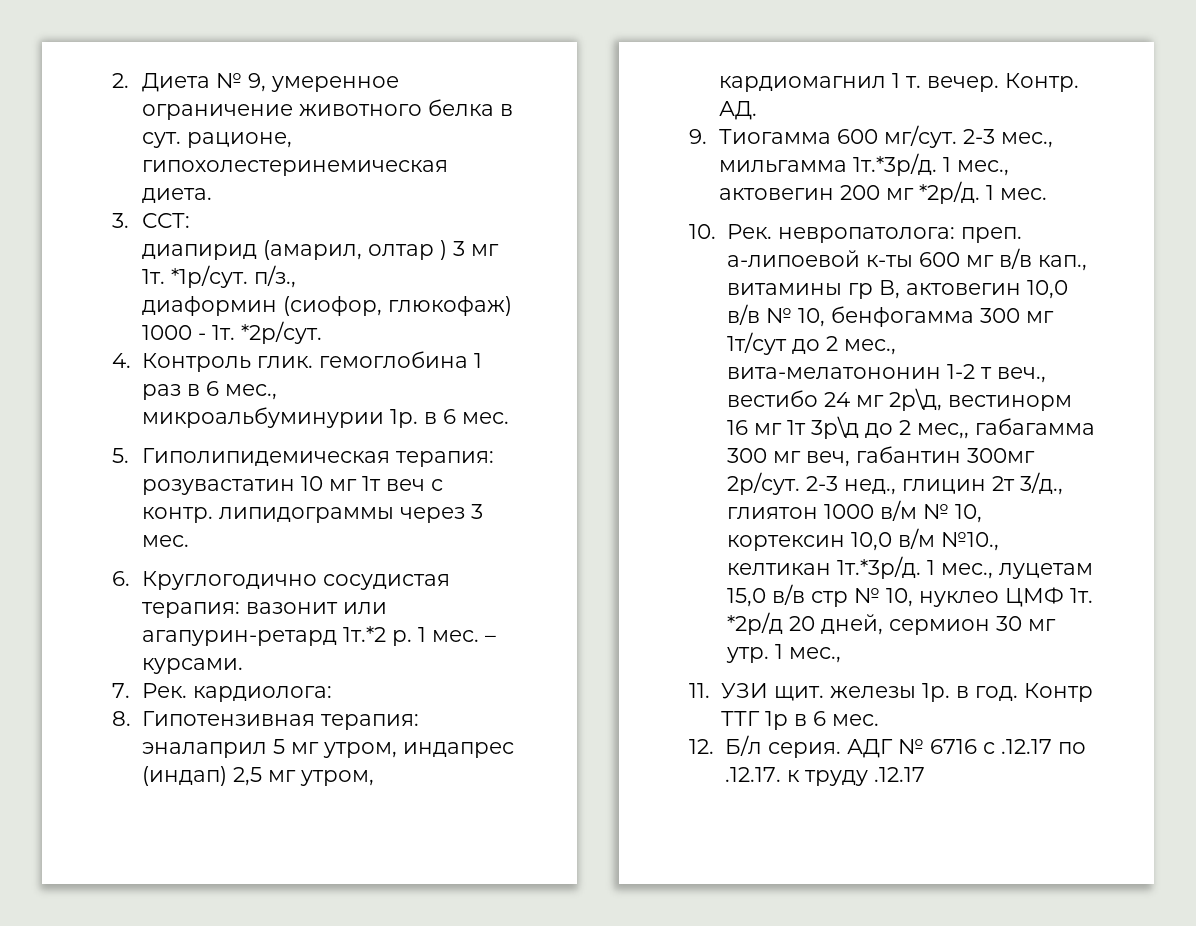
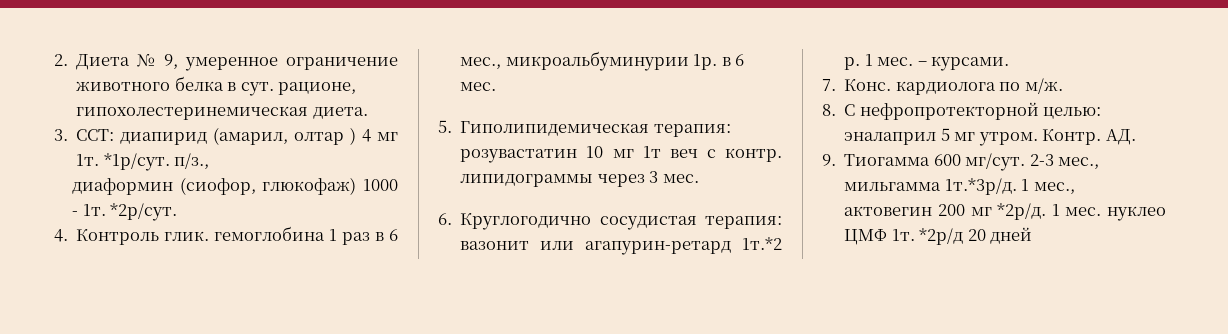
(191, 220) // -> (115, 135) none
[453,241,466,256] 3 -> [362,129,372,142] 4
[142,683,333,702] [112,711,420,730] [142,739,515,758] [142,766,375,786] [719,73,1000,92] Рек. кардиолога: // 8. Гипотензивная терапия: эналаприл 5 мг утром, индапрес (индап) 2,5 мг утром, кардиомагнил 1 т. вечер. -> [844,78,1063,95] [822,102,1102,120] [844,128,1038,146] Конс. кардиолога по м/ж. // 8. С нефропротекторной целью: эналаприл 5 мг утром.
[689,224,1022,243] [726,248,1087,271] [726,280,1068,299] [726,304,1054,327] [726,332,896,355] [726,364,1046,383] [726,388,1072,411] [726,416,1095,439] [726,446,1035,467] [726,472,1063,495] [726,500,982,523] [726,528,999,551] [726,556,1093,579] [726,584,913,607] // 10. Рек. невропатолога: преп. а-липоевой к-ты 600 мг в/в кап., витамины гр В, актовегин 10,0 в/в № 10, бенфогамма 300 мг 1т/сут до 2 мес., вита-мелатононин 1-2 т веч., вестибо 24 мг 2р\д, вестинорм 16 мг 1т 3р\д до 2 мес,, габагамма 300 мг веч, габантин 300мг 2р/сут. 2-3 нед., глицин 2т 3/д., глиятон 1000 в/м № 10, кортексин 10,0 в/м №10., келтикан 1т.*3р/д. 1 мес., луцетам 15,0 в/в стр № 10, -> (1102, 211) none
[820,614,1056,635] [725,644,841,663] [689,683,1093,702] [720,711,879,730] [689,735,1086,758] [724,767,925,786] дней, сермион 30 мг утр. 1 мес., // 11. УЗИ щит. железы 1р. в год. Контр ТТГ 1р в 6 мес. // 12. Б/л серия. АДГ № 6716 с .12.17 по .12.17. к труду .12.17 -> [990,227,1033,244] дней

